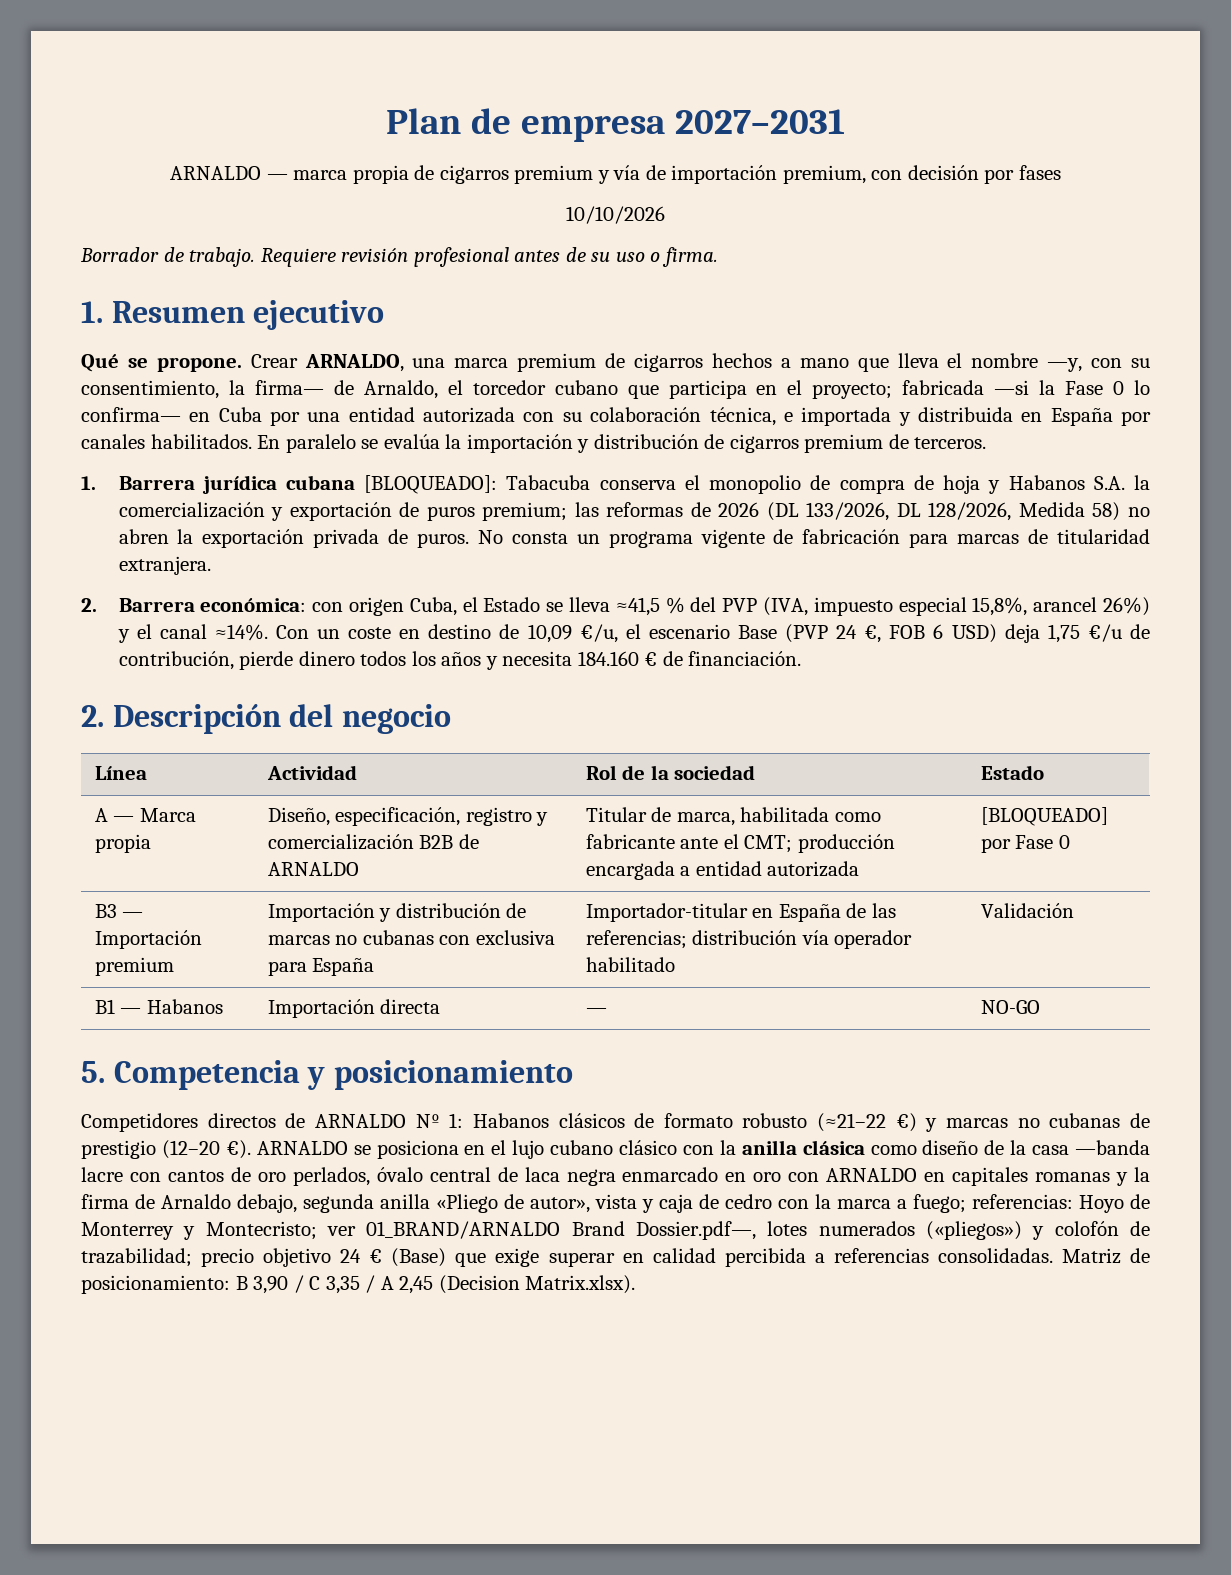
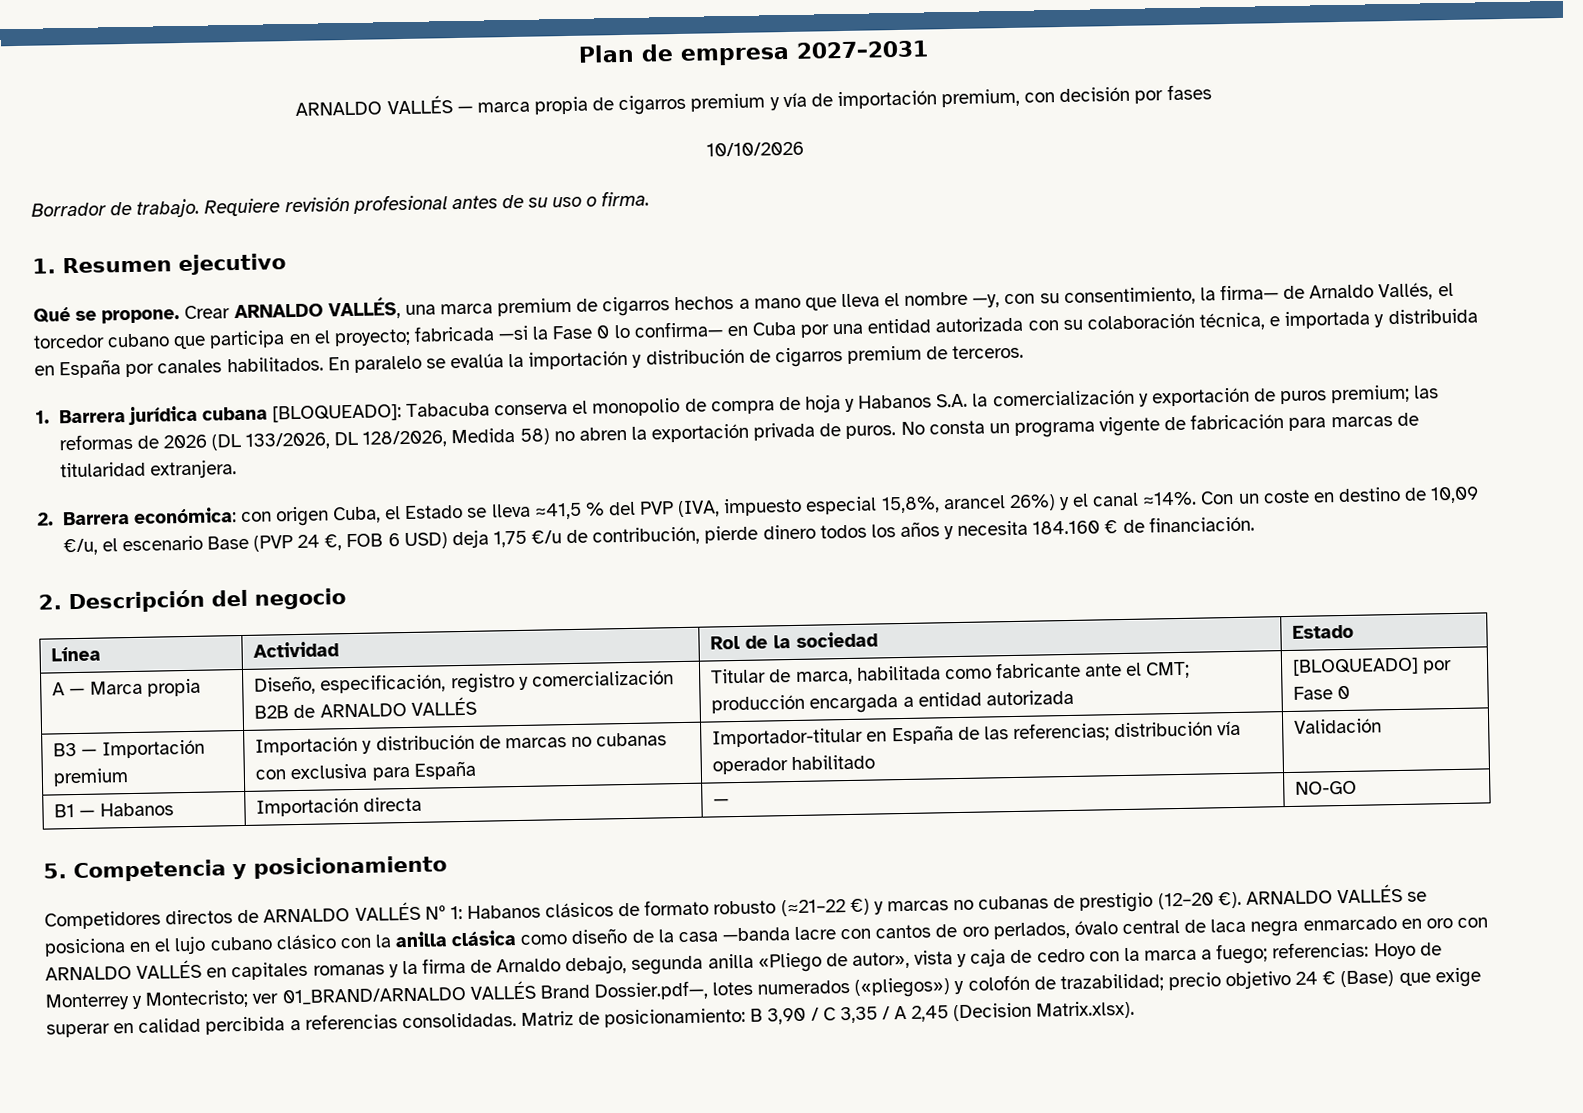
(261, 173) none -> [386,95,453,115] VALLÉS
[304,354,404,372] ARNALDO, -> [233,297,401,320] ARNALDO VALLÉS,
[363,380,438,399] Arnaldo, -> [1309,282,1434,301] Arnaldo Vallés,
(359, 869) none -> [410,696,477,716] VALLÉS
(406, 1121) none -> [354,901,421,921] VALLÉS
(348, 1148) none -> [1336,883,1403,904] VALLÉS
(918, 1175) none -> [136,959,203,979] VALLÉS
(561, 1230) none -> [469,980,536,1000] VALLÉS

